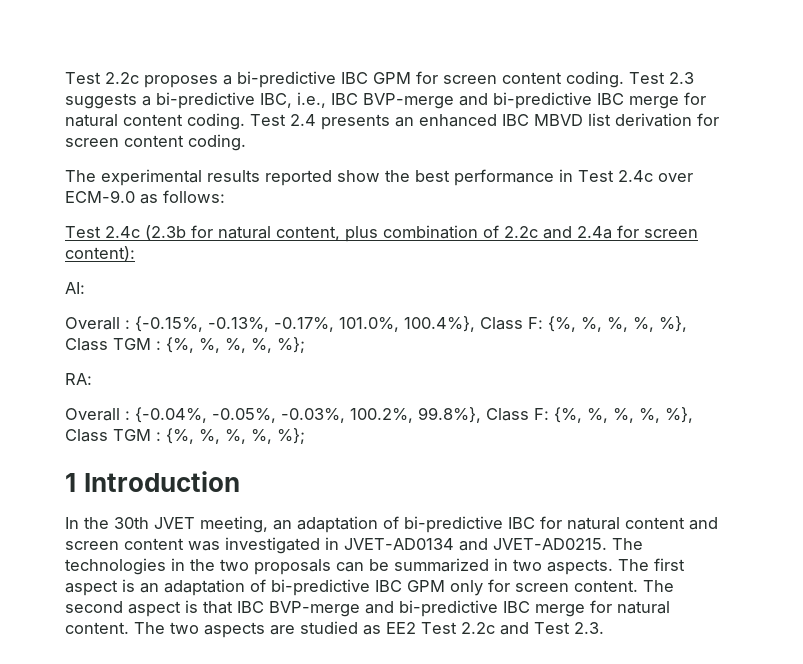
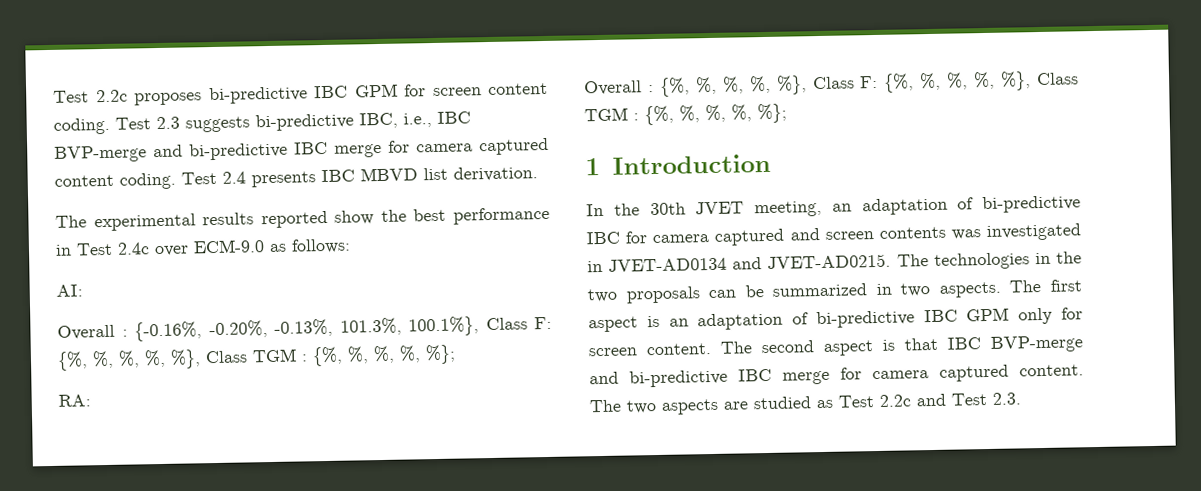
[223,75,232,85] a -> (202, 99) none
[142,96,151,106] a -> (250, 124) none
[65,114,118,127] natural -> [416,137,549,156] camera captured
[395,114,497,127] an enhanced -> (316, 179) none
[615,113,719,127] [65,134,246,151] derivation for screen content coding. -> [453,166,538,182] derivation.
[65,225,698,242] [65,246,135,261] [65,282,85,294] [65,316,475,332] Test 2.4c (2.3b for natural content, plus combination of 2.2c and 2.4a for screen content): // AI: // Overall : {-0.15%, -0.13%, -0.17%, 101.0%, 100.4%}, -> [56,284,83,297] [57,316,479,342] AI: // Overall : {-0.16%, -0.20%, -0.13%, 101.3%, 100.1%},
[135,407,481,423] {-0.04%, -0.05%, -0.03%, 100.2%, 99.8%}, -> [658,75,807,97] {%, %, %, %, %},
[567,517,685,530] natural content -> [652,228,786,246] camera captured
[124,538,184,550] content -> [878,226,946,239] contents
[617,601,670,614] natural -> [872,364,1009,382] camera captured
[386,622,416,634] EE2 -> (833, 404) none

